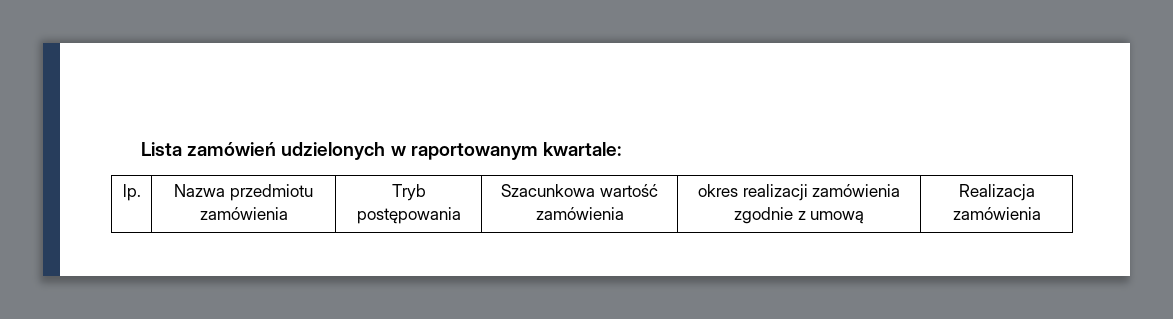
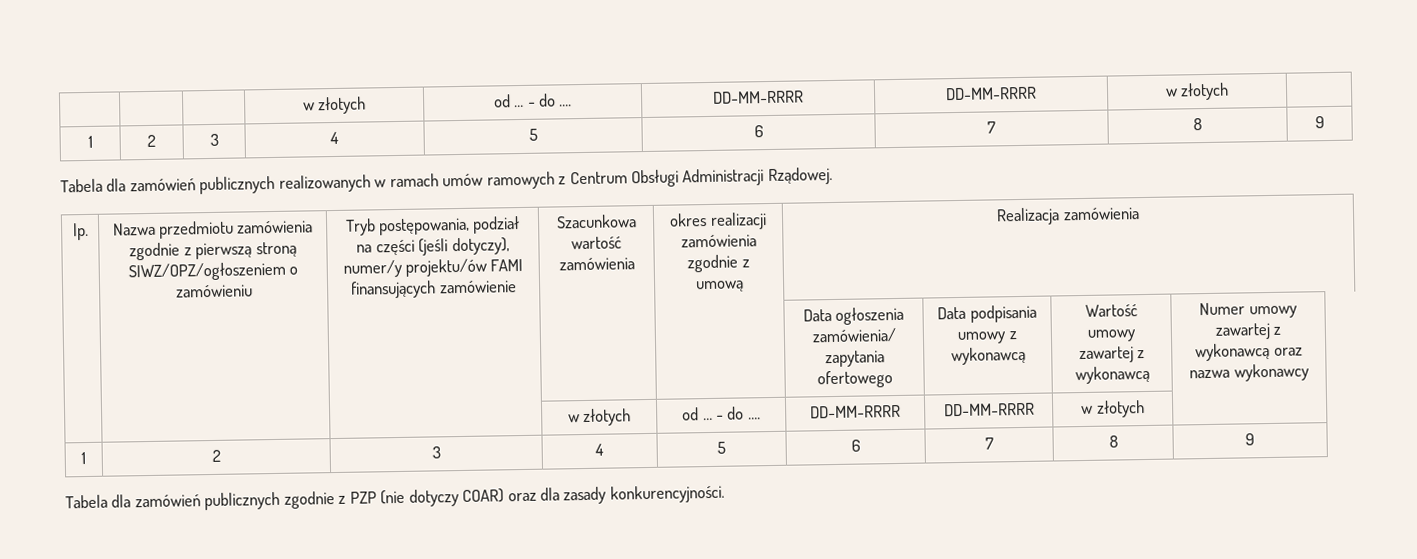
[141,142,621,160] [122,184,141,201] [174,184,313,201] [199,207,288,220] [391,184,426,201] [356,207,461,224] Lista zamówień udzielonych w raportowanym kwartale: // lp. | Nazwa przedmiotu zamówienia | Tryb postępowania -> [302,96,367,115] [493,93,573,108] [712,90,804,104] [945,86,1037,101] [1164,82,1230,101] [87,135,93,148] [147,134,156,147] [209,133,219,146] [330,131,339,145] [528,128,538,141] [753,125,764,138] [987,121,996,134] [1193,118,1202,131] [1314,116,1325,129] [60,166,833,195] [72,222,89,241] [112,220,314,239] [129,241,297,261] [127,261,299,282] [175,284,253,298] [344,216,521,236] [356,237,510,256] [342,258,524,278] [350,280,517,299] | | | w złotych | od … - do …. | DD-MM-RRRR | DD-MM-RRRR | w złotych | // 1 | 2 | 3 | 4 | 5 | 6 | 7 | 8 | 9 // Tabela dla zamówień publicznych realizowanych w ramach umów ramowych z Centrum Obsługi Administracji Rządowej. // lp. | Nazwa przedmiotu zamówienia zgodnie z pierwszą stroną SIWZ/OPZ/ogłoszeniem o zamówieniu | Tryb postępowania, podział na części (jeśli dotyczy), numer/y projektu/ów FAMI finansujących zamówienie
(1041, 213) none -> [802,306,905,325] [811,327,897,343] [824,350,885,368] [816,370,893,389] [937,304,1037,323] [957,331,1017,345] [950,346,1026,366] [1084,304,1138,317] [1087,329,1136,342] [1078,346,1146,364] [1074,365,1150,385] [1199,302,1297,319] [1214,322,1282,340] [1195,342,1303,362] [1189,363,1309,382] [567,408,632,427] [682,406,761,421] [810,404,901,419] [943,402,1035,417] [1081,400,1145,418] [81,452,86,465] [211,449,221,462] [431,446,441,459] [595,443,604,456] [717,441,726,454] [850,439,861,452] [984,437,994,450] [1108,435,1118,448] [1245,433,1255,446] [65,484,725,511] // | | | | | Data ogłoszenia zamówienia/ zapytania ofertowego | Data podpisania umowy z wykonawcą | Wartość umowy zawartej z wykonawcą | Numer umowy zawartej z wykonawcą oraz nazwa wykonawcy // | | | w złotych | od … - do …. | DD-MM-RRRR | DD-MM-RRRR | w złotych | // 1 | 2 | 3 | 4 | 5 | 6 | 7 | 8 | 9 // Tabela dla zamówień publicznych zgodnie z PZP (nie dotyczy COAR) oraz dla zasady konkurencyjności.

